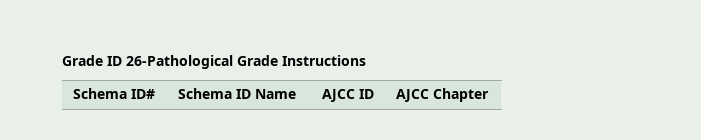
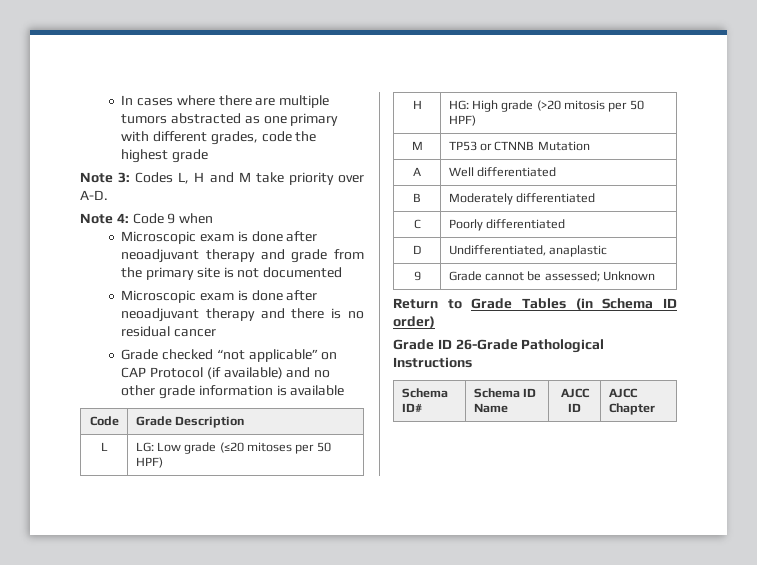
[62,55,278,69] Grade ID 26-Pathological Grade -> [121,95,330,108] [121,113,339,126] [121,131,317,145] [121,149,208,163] [80,172,364,185] [80,190,108,200] [80,213,214,224] [121,231,318,244] [121,249,364,263] [121,267,343,280] [121,290,318,303] [121,308,364,322] [121,326,216,337] [121,349,338,362] [121,367,331,379] [121,385,345,399] [89,416,119,426] [135,416,244,428] [100,442,108,451] [135,442,331,454] [135,457,163,468] [412,100,422,109] [448,100,644,112] [448,115,476,126] [411,141,423,150] [448,141,590,151] [413,167,421,176] [448,167,556,177] [413,193,421,202] [448,193,595,205] [413,219,421,229] [448,219,565,231] [413,245,421,254] [448,245,607,257] [413,271,421,281] [448,271,656,282] [393,298,677,310] [393,316,435,328] [393,339,605,353] In cases where there are multiple tumors abstracted as one primary with different grades, code the highest grade // Note 3: Codes L, H and M take priority over A-D. // Note 4: Code 9 when // Microscopic exam is done after neoadjuvant therapy and grade from the primary site is not documented // Microscopic exam is done after neoadjuvant therapy and there is no residual cancer // Grade checked “not applicable” on CAP Protocol (if available) and no other grade information is available // Code | Grade Description // L | LG: Low grade (≤20 mitoses per 50 HPF) // H | HG: High grade (>20 mitosis per 50 HPF) // M | TP53 or CTNNB Mutation // A | Well differentiated // B | Moderately differentiated // C | Poorly differentiated // D | Undifferentiated, anaplastic // 9 | Grade cannot be assessed; Unknown // Return to Grade Tables (in Schema ID order) // Grade ID 26-Grade Pathological

